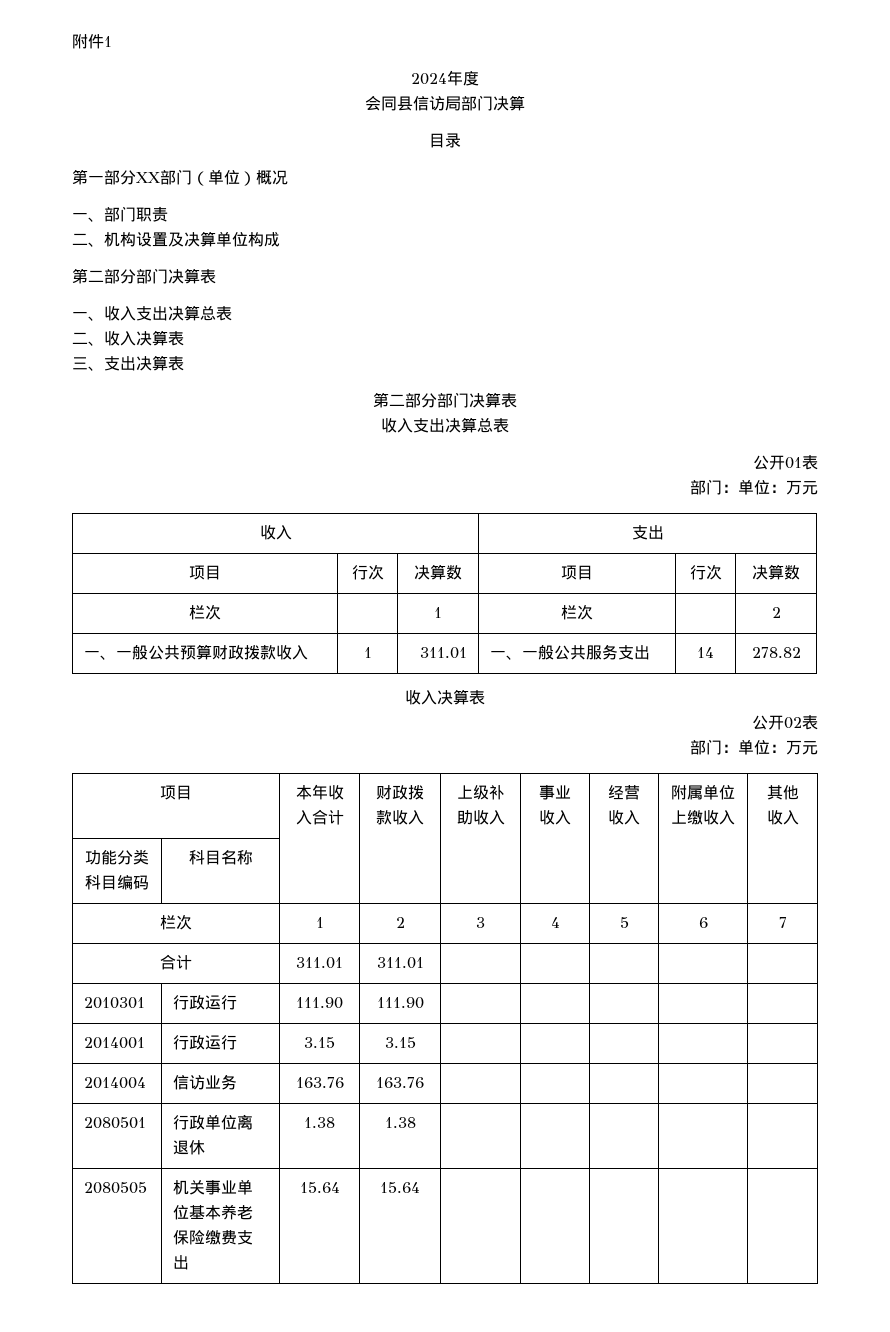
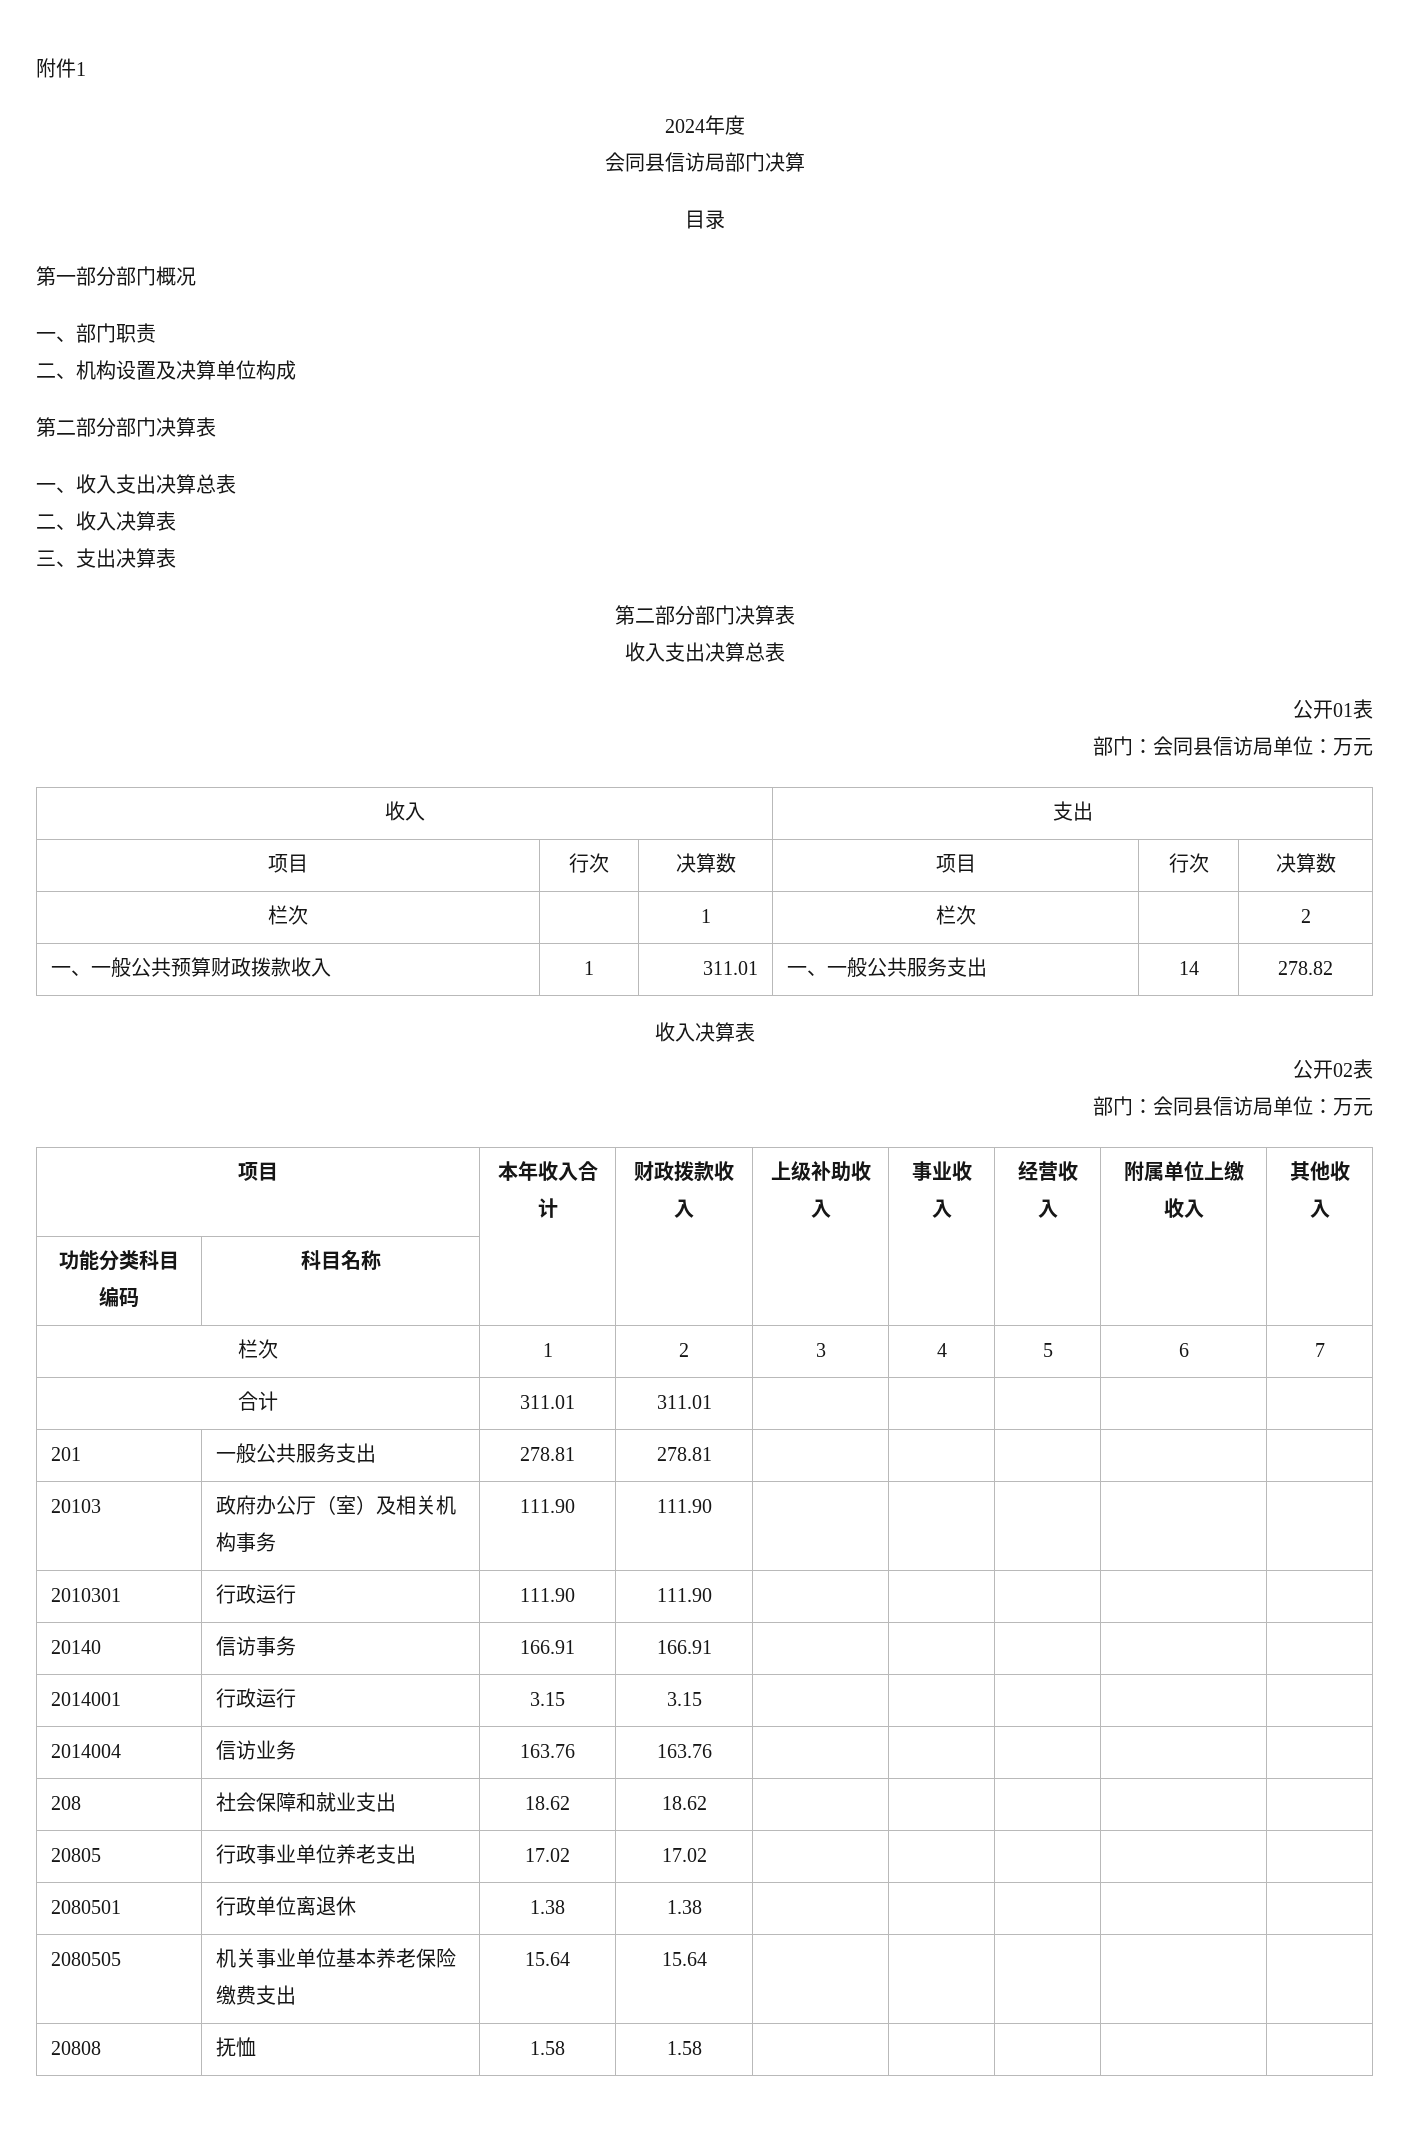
[136,169,256,186] XX部门（单位） -> [116,266,156,286] 部门
(738, 488) none -> [1153,736,1273,756] 会同县信访局
(738, 748) none -> [1153,1096,1273,1116] 会同县信访局
(424, 963) none -> [51,1447,82,1461] [216,1443,377,1463] [520,1447,575,1461] [656,1447,712,1461] [51,1499,102,1513] [216,1495,457,1515] [216,1532,277,1552] [520,1499,575,1513] [656,1499,712,1513] // 201 | 一般公共服务支出 | 278.81 | 278.81 | | | | | // 20103 | 政府办公厅（室）及相关机构事务 | 111.90 | 111.90 | | | | |
(424, 1003) none -> [51,1640,102,1654] [216,1636,297,1656] [520,1640,575,1654] [656,1640,712,1654] // 20140 | 信访事务 | 166.91 | 166.91 | | | | |
(424, 1082) none -> [51,1796,82,1810] [216,1792,397,1812] [525,1796,570,1810] [661,1796,707,1810] [51,1848,102,1862] [216,1844,417,1864] [525,1848,570,1862] [661,1848,707,1862] // 208 | 社会保障和就业支出 | 18.62 | 18.62 | | | | | // 20805 | 行政事业单位养老支出 | 17.02 | 17.02 | | | | |
(420, 1187) none -> [51,2041,102,2055] [216,2037,257,2057] [530,2041,565,2055] [666,2041,702,2055] // 20808 | 抚恤 | 1.58 | 1.58 | | | | |

